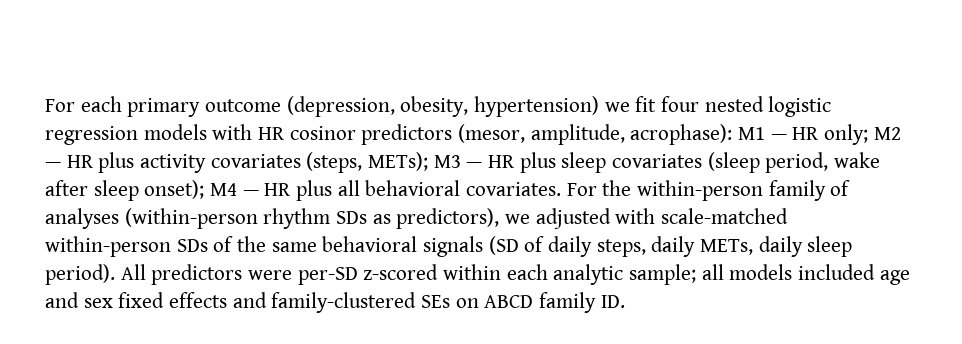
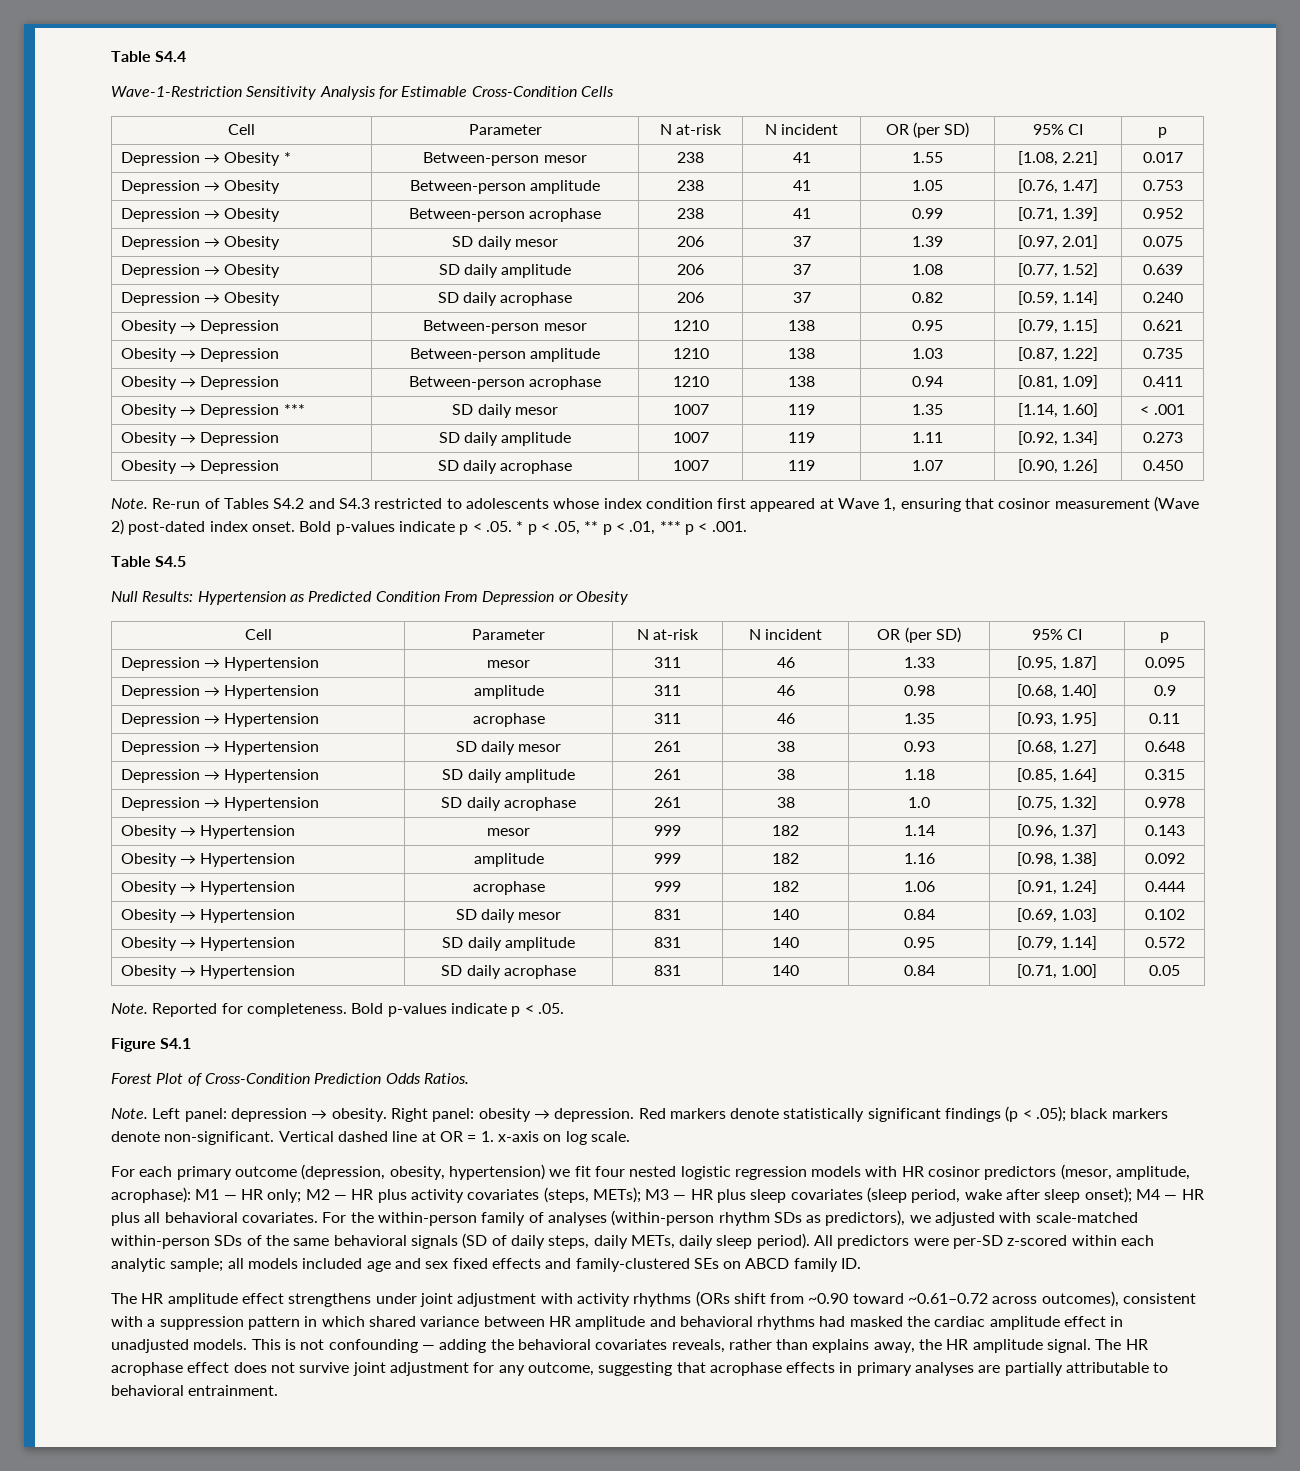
(45, 105) none -> [111,51,187,62] [111,86,614,100] [228,124,255,135] [468,124,542,135] [659,124,723,135] [764,124,839,135] [885,122,970,138] [1032,124,1084,135] [1158,127,1167,138] [120,152,291,166] [423,152,587,166] [677,152,704,163] [792,152,811,163] [912,152,943,163] [1017,151,1099,166] [1142,152,1183,163] [120,180,281,194] [409,180,601,194] [677,180,704,191] [792,180,811,191] [912,180,943,191] [1017,179,1099,194] [1142,180,1183,191] [120,208,281,222] [408,208,602,222] [677,208,704,219] [792,208,811,219] [912,208,943,219] [1017,207,1099,222] [1142,208,1183,219] [120,236,281,250] [452,236,558,250] [677,236,704,247] [792,236,811,247] [912,236,943,247] [1017,235,1099,250] [1142,236,1183,247] [120,264,281,278] [438,264,572,278] [677,264,704,275] [792,264,811,275] [912,264,943,275] [1017,263,1099,278] [1142,264,1183,275] [120,292,281,306] [437,292,573,306] [677,292,704,303] [792,292,811,303] [912,292,943,303] [1017,291,1099,306] [1142,292,1183,303] [120,320,280,334] [423,320,587,334] [672,320,709,331] [788,320,815,331] [912,320,943,331] [1017,319,1099,334] [1142,320,1183,331] [120,348,280,362] [409,348,601,362] [672,348,709,359] [788,348,815,359] [912,348,943,359] [1017,347,1099,362] [1142,348,1183,359] [120,376,280,390] [408,376,602,390] [672,376,709,387] [788,376,815,387] [912,376,943,387] [1017,375,1099,390] [1142,376,1183,387] [120,404,305,418] [452,404,558,418] [672,404,709,415] [788,404,815,415] [912,404,943,415] [1017,403,1099,418] [1140,404,1185,415] [120,432,280,446] [438,432,572,446] [672,432,709,443] [788,432,815,443] [912,432,943,443] [1017,431,1099,446] [1142,432,1183,443] [120,460,280,474] [437,460,573,474] [672,460,709,471] [788,460,815,471] [912,460,943,471] [1017,459,1099,474] [1142,460,1183,471] [111,496,1200,512] [111,519,747,535] [111,556,187,567] [111,591,628,605] [244,629,272,640] [472,629,545,640] [636,629,700,640] [748,629,823,640] [877,627,961,643] [1031,629,1083,640] [1160,632,1169,643] [120,657,320,671] [487,660,530,668] [654,657,681,668] [776,657,795,668] [903,657,935,668] [1016,656,1098,671] [1144,657,1185,668] [120,685,320,699] [473,685,544,699] [654,685,681,696] [776,685,795,696] [903,685,935,696] [1016,684,1098,699] [1153,685,1176,696] [120,713,320,727] [472,713,545,727] [654,713,681,724] [776,713,795,724] [903,713,935,724] [1016,712,1098,727] [1149,713,1180,724] [120,741,320,755] [455,741,562,755] [654,741,681,752] [776,741,795,752] [903,741,935,752] [1016,740,1098,755] [1144,741,1185,752] [120,769,320,783] [442,769,575,783] [654,769,681,780] [776,769,795,780] [903,769,935,780] [1016,768,1098,783] [1144,769,1185,780] [120,797,320,811] [441,797,576,811] [654,797,681,808] [776,797,795,808] [908,797,930,808] [1016,796,1098,811] [1144,797,1185,808] [120,825,296,839] [487,828,530,836] [654,825,681,836] [772,825,799,836] [903,825,935,836] [1016,824,1098,839] [1144,825,1185,836] [120,853,296,867] [473,853,544,867] [654,853,681,864] [772,853,799,864] [903,853,935,864] [1016,852,1098,867] [1144,853,1185,864] [120,881,296,895] [472,881,545,895] [654,881,681,892] [772,881,799,892] [903,881,935,892] [1016,880,1098,895] [1144,881,1185,892] [120,909,296,923] [455,909,562,923] [654,909,681,920] [772,909,799,920] [903,909,935,920] [1016,908,1098,923] [1144,909,1185,920] [120,937,296,951] [442,937,575,951] [654,937,681,948] [772,937,799,948] [903,937,935,948] [1016,936,1098,951] [1144,937,1185,948] [120,965,296,979] [441,965,576,979] [654,965,681,976] [772,965,799,976] [903,965,935,976] [1016,964,1098,979] [1149,965,1180,976] [111,1003,564,1017] [111,1038,192,1052] [111,1073,469,1086] [111,1106,1168,1122] [111,1131,630,1145] Table S4.4 // Wave-1-Restriction Sensitivity Analysis for Estimable Cross-Condition Cells // Cell | Parameter | N at-risk | N incident | OR (per SD) | 95% CI | p // Depression → Obesity * | Between-person mesor | 238 | 41 | 1.55 | [1.08, 2.21] | 0.017 // Depression → Obesity | Between-person amplitude | 238 | 41 | 1.05 | [0.76, 1.47] | 0.753 // Depression → Obesity | Between-person acrophase | 238 | 41 | 0.99 | [0.71, 1.39] | 0.952 // Depression → Obesity | SD daily mesor | 206 | 37 | 1.39 | [0.97, 2.01] | 0.075 // Depression → Obesity | SD daily amplitude | 206 | 37 | 1.08 | [0.77, 1.52] | 0.639 // Depression → Obesity | SD daily acrophase | 206 | 37 | 0.82 | [0.59, 1.14] | 0.240 // Obesity → Depression | Between-person mesor | 1210 | 138 | 0.95 | [0.79, 1.15] | 0.621 // Obesity → Depression | Between-person amplitude | 1210 | 138 | 1.03 | [0.87, 1.22] | 0.735 // Obesity → Depression | Between-person acrophase | 1210 | 138 | 0.94 | [0.81, 1.09] | 0.411 // Obesity → Depression *** | SD daily mesor | 1007 | 119 | 1.35 | [1.14, 1.60] | < .001 // Obesity → Depression | SD daily amplitude | 1007 | 119 | 1.11 | [0.92, 1.34] | 0.273 // Obesity → Depression | SD daily acrophase | 1007 | 119 | 1.07 | [0.90, 1.26] | 0.450 // Note. Re-run of Tables S4.2 and S4.3 restricted to adolescents whose index condition first appeared at Wave 1, ensuring that cosinor measurement (Wave 2) post-dated index onset. Bold p-values indicate p < .05. * p < .05, ** p < .01, *** p < .001. // Table S4.5 // Null Results: Hypertension as Predicted Condition From Depression or Obesity // Cell | Parameter | N at-risk | N incident | OR (per SD) | 95% CI | p // Depression → Hypertension | mesor | 311 | 46 | 1.33 | [0.95, 1.87] | 0.095 // Depression → Hypertension | amplitude | 311 | 46 | 0.98 | [0.68, 1.40] | 0.9 // Depression → Hypertension | acrophase | 311 | 46 | 1.35 | [0.93, 1.95] | 0.11 // Depression → Hypertension | SD daily mesor | 261 | 38 | 0.93 | [0.68, 1.27] | 0.648 // Depression → Hypertension | SD daily amplitude | 261 | 38 | 1.18 | [0.85, 1.64] | 0.315 // Depression → Hypertension | SD daily acrophase | 261 | 38 | 1.0 | [0.75, 1.32] | 0.978 // Obesity → Hypertension | mesor | 999 | 182 | 1.14 | [0.96, 1.37] | 0.143 // Obesity → Hypertension | amplitude | 999 | 182 | 1.16 | [0.98, 1.38] | 0.092 // Obesity → Hypertension | acrophase | 999 | 182 | 1.06 | [0.91, 1.24] | 0.444 // Obesity → Hypertension | SD daily mesor | 831 | 140 | 0.84 | [0.69, 1.03] | 0.102 // Obesity → Hypertension | SD daily amplitude | 831 | 140 | 0.95 | [0.79, 1.14] | 0.572 // Obesity → Hypertension | SD daily acrophase | 831 | 140 | 0.84 | [0.71, 1.00] | 0.05 // Note. Reported for completeness. Bold p-values indicate p < .05. // Figure S4.1 // Forest Plot of Cross-Condition Prediction Odds Ratios. // Note. Left panel: depression → obesity. Right panel: obesity → depression. Red markers denote statistically significant findings (p < .05); black markers denote non-significant. Vertical dashed line at OR = 1. x-axis on log scale. //
(625, 301) none -> [111,1291,1197,1307] [111,1316,1124,1330] [111,1339,1148,1353] [111,1362,1169,1376] [111,1385,279,1396] // The HR amplitude effect strengthens under joint adjustment with activity rhythms (ORs shift from ~0.90 toward ~0.61–0.72 across outcomes), consistent with a suppression pattern in which shared variance between HR amplitude and behavioral rhythms had masked the cardiac amplitude effect in unadjusted models. This is not confounding — adding the behavioral covariates reveals, rather than explains away, the HR amplitude signal. The HR acrophase effect does not survive joint adjustment for any outcome, suggesting that acrophase effects in primary analyses are partially attributable to behavioral entrainment.

